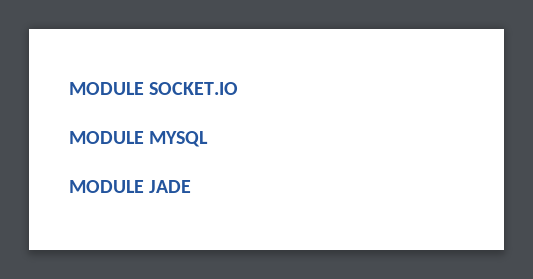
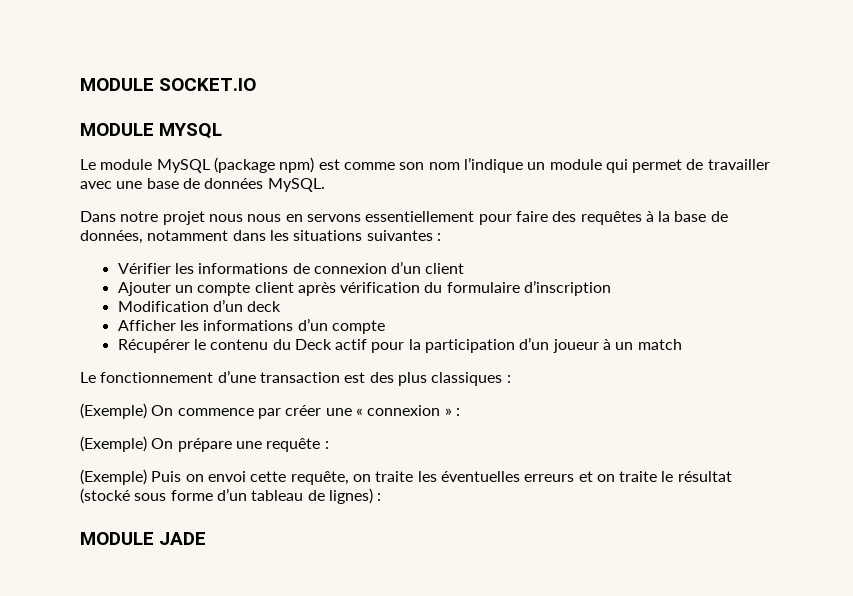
(209, 139) none -> [80,157,770,173] [80,178,325,192] [80,211,728,225] [80,230,441,244] [117,261,465,274] [117,280,612,296] [117,299,282,312] [117,318,385,334] [117,337,682,353] [80,370,511,386] [80,403,460,419] [80,436,329,452] [80,469,732,485] [80,488,382,504] // Le module MySQL (package npm) est comme son nom l’indique un module qui permet de travailler avec une base de données MySQL. // Dans notre projet nous nous en servons essentiellement pour faire des requêtes à la base de données, notamment dans les situations suivantes : // Vérifier les informations de connexion d’un client // Ajouter un compte client après vérification du formulaire d’inscription // Modification d’un deck // Afficher les informations d’un compte // Récupérer le contenu du Deck actif pour la participation d’un joueur à un match // Le fonctionnement d’une transaction est des plus classiques : // (Exemple) On commence par créer une « connexion » : // (Exemple) On prépare une requête : // (Exemple) Puis on envoi cette requête, on traite les éventuelles erreurs et on traite le résultat (stocké sous forme d’un tableau de lignes) :

